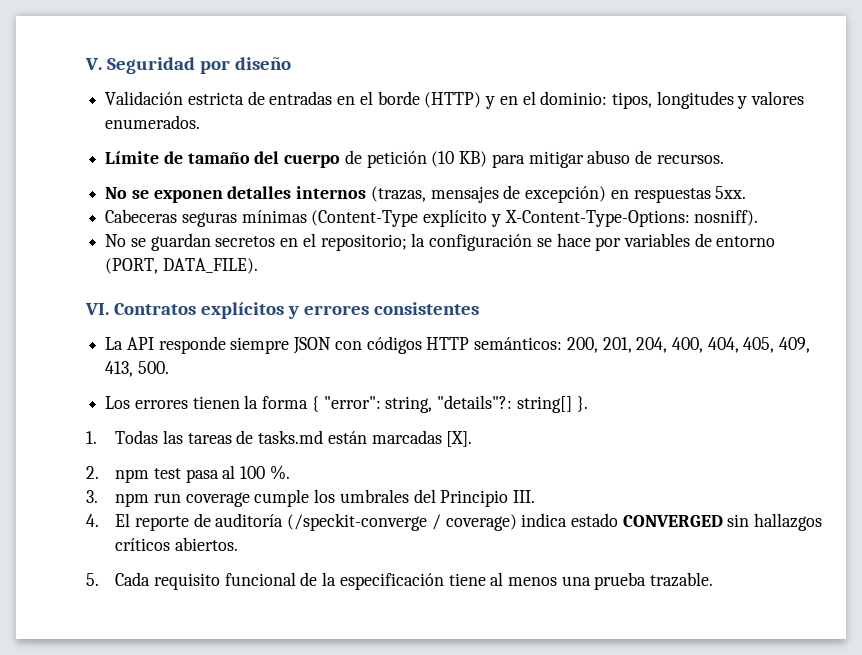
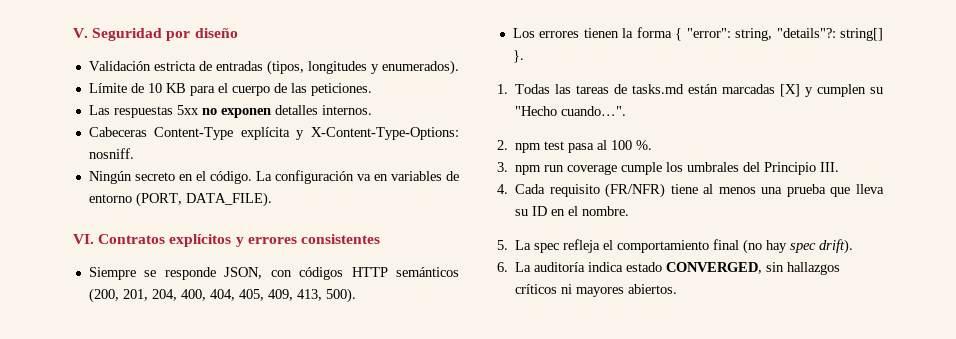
[337,91,805,109] [105,115,201,129] [105,150,724,168] [105,185,747,203] [105,209,759,227] [105,233,622,251] en el borde (HTTP) y en el dominio: tipos, longitudes y valores enumerados. // Límite de tamaño del cuerpo de petición (10 KB) para mitigar abuso de recursos. // No se exponen detalles internos (trazas, mensajes de excepción) en respuestas 5xx. // Cabeceras seguras mínimas (Content-Type explícito y X-Content-Type-Options: nosniff). // No se guardan secretos en el repositorio; la configuración se hace por -> [266,60,459,75] [88,83,372,96] [88,105,372,118] [88,127,459,140] [88,148,134,159] [88,170,388,184] (tipos, longitudes y enumerados). // Límite de 10 KB para el cuerpo de las peticiones. // Las respuestas 5xx no exponen detalles internos. // Cabeceras Content-Type explícita y X-Content-Type-Options: nosniff. // Ningún secreto en el código. La configuración va en
[105,336,332,354] La API responde siempre JSON -> [88,267,263,280] Siempre se responde JSON,
[474,337,598,353] semánticos: 200, -> [396,267,459,277] [88,288,119,303] semánticos (200,
[137,361,169,374] 500. -> [325,288,356,303] 500).
[446,431,473,447] [X]. -> [780,84,883,97] [515,106,627,116] [X] y cumplen su "Hecho cuando…".
[115,513,823,531] [115,537,238,551] [86,572,444,590] El reporte de auditoría (/speckit-converge / coverage) indica estado CONVERGED sin hallazgos críticos abiertos. // 5. Cada requisito funcional de la especificación -> [515,183,666,198] Cada requisito (FR/NFR)
[650,572,714,587] trazable. -> [830,184,884,197] [515,206,630,216] [497,239,854,254] [497,262,841,275] [515,284,678,297] que lleva su ID en el nombre. // 5. La spec refleja el comportamiento final (no hay spec drift). // 6. La auditoría indica estado CONVERGED, sin hallazgos críticos ni mayores abiertos.

